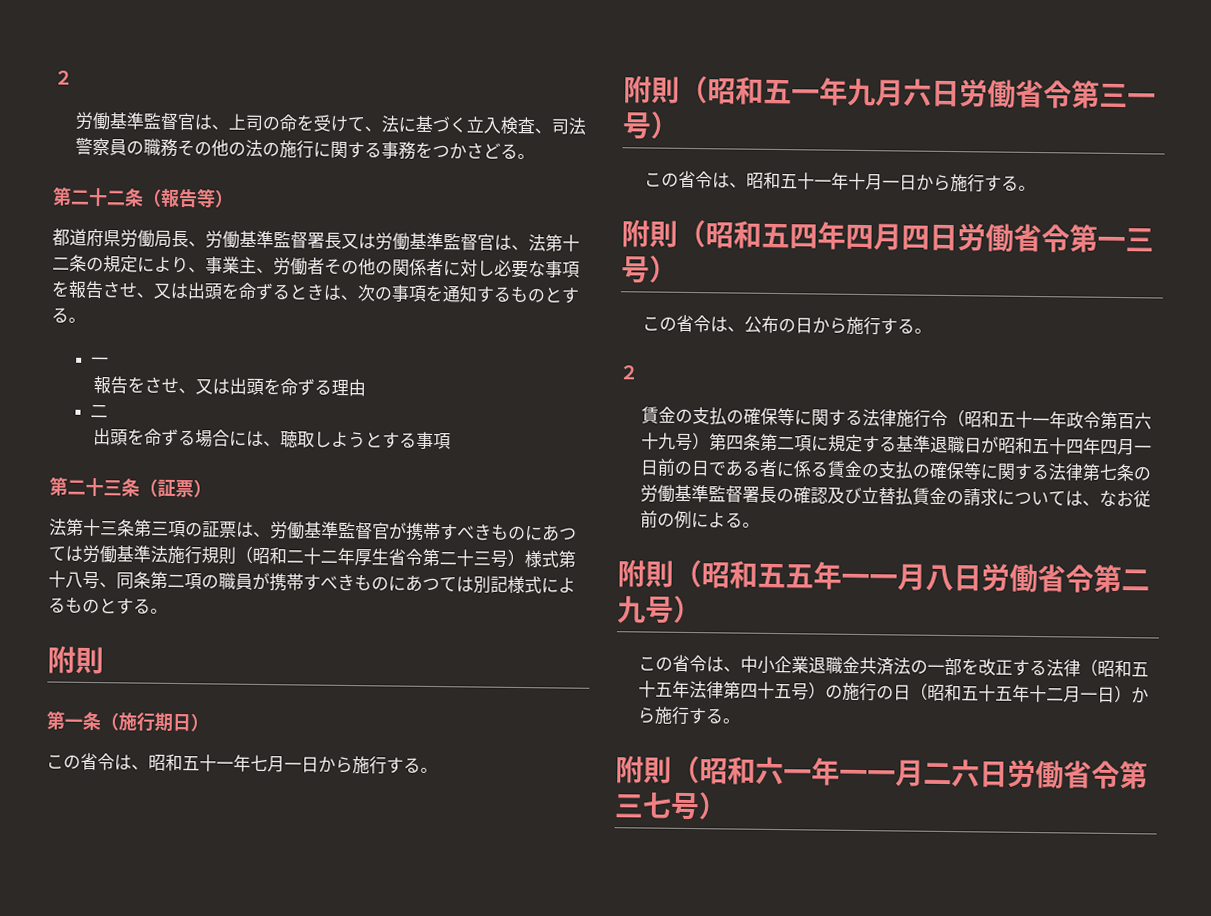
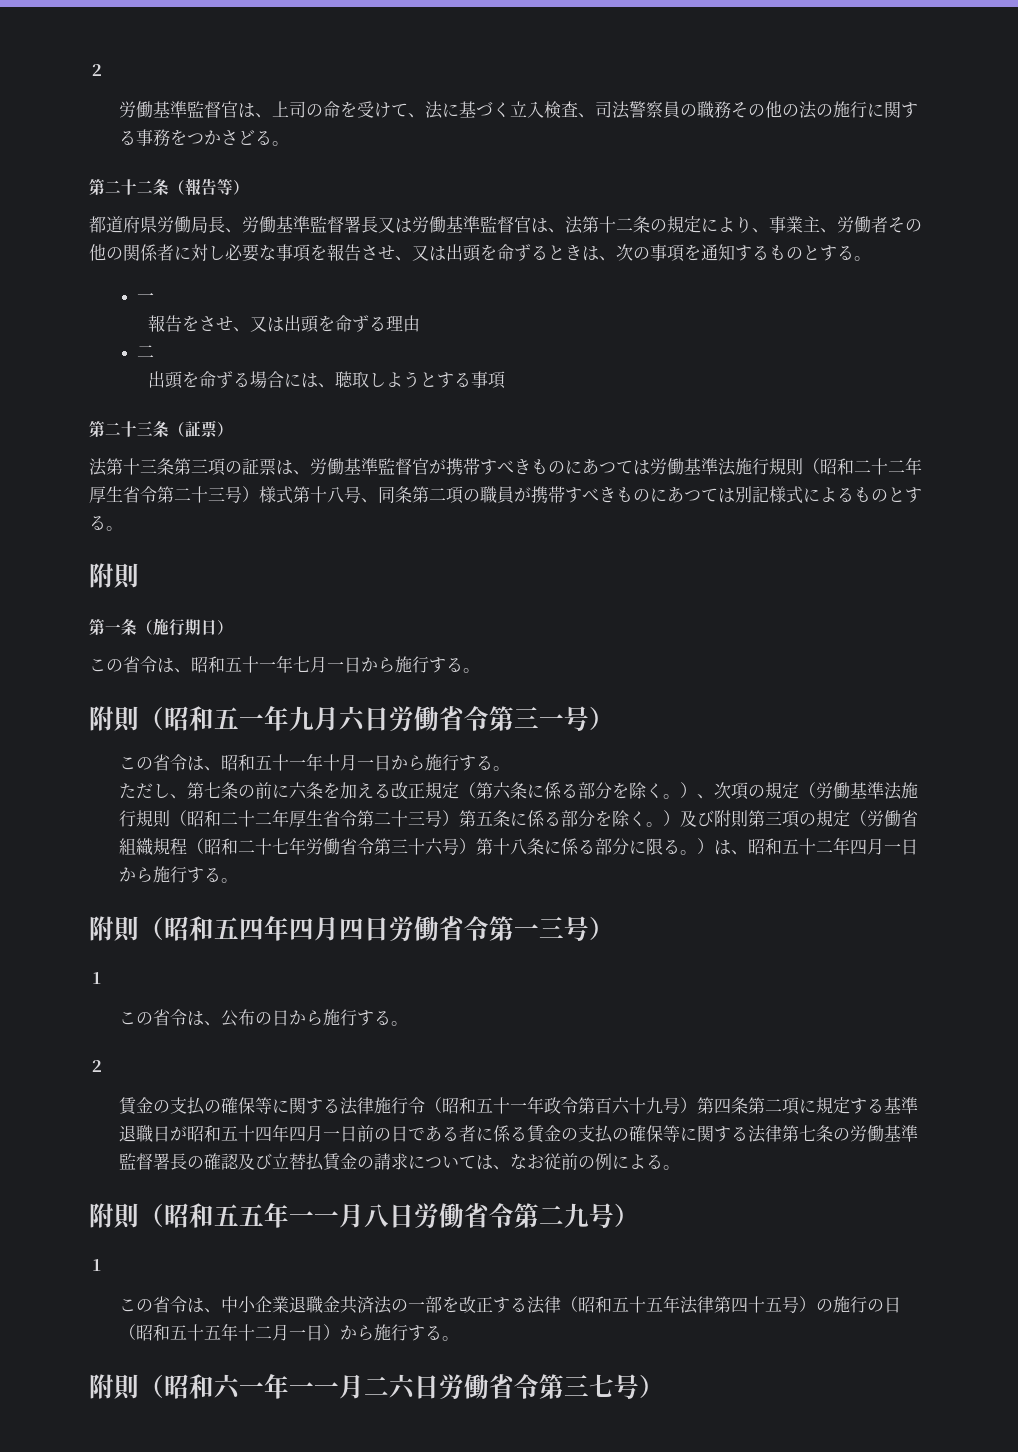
(1036, 188) none -> [118,782,918,800] [118,809,918,828] [118,837,918,855] [118,866,238,883] // ただし、第七条の前に六条を加える改正規定（第六条に係る部分を除く。）、次項の規定（労働基準法施行規則（昭和二十二年厚生省令第二十三号）第五条に係る部分を除く。）及び附則第三項の規定（労働省組織規程（昭和二十七年労働省令第三十六号）第十八条に係る部分に限る。）は、昭和五十二年四月一日から施行する。
(678, 269) none -> [89,972,105,984] // １
(702, 609) none -> [89,1259,105,1271] // １

